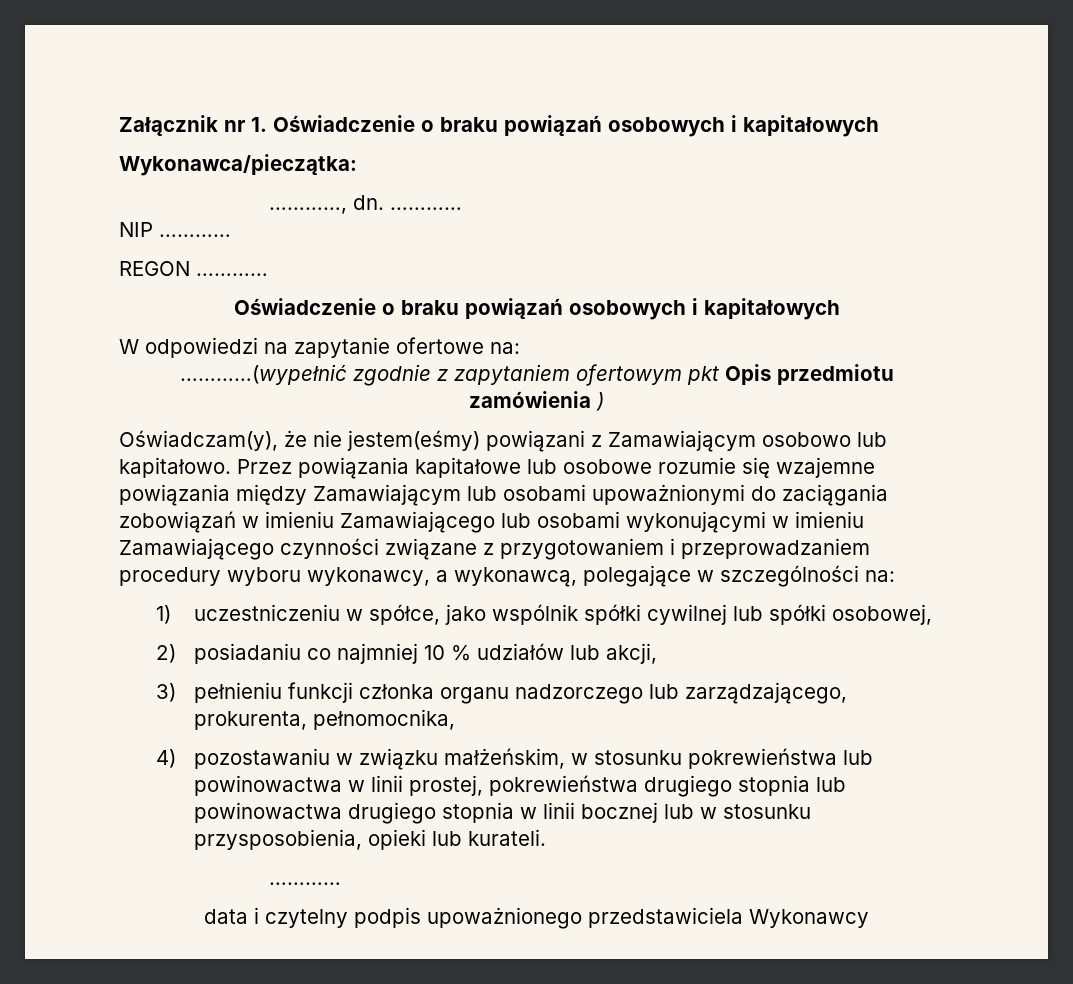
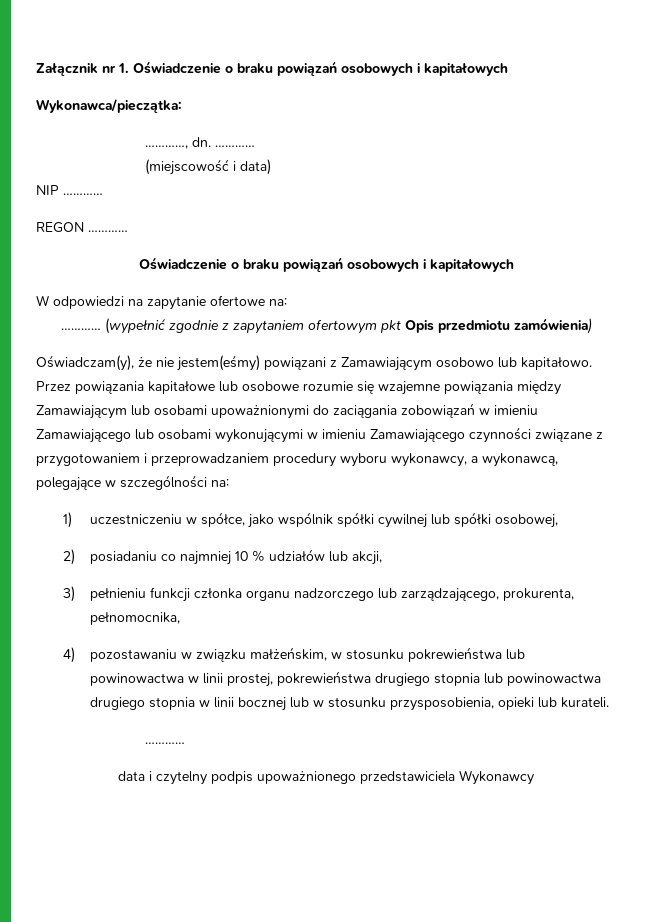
(462, 208) none -> [144,159,271,175] // (miejscowość i data)
[179,364,347,385] …………(wypełnić -> [60,318,166,334] ………… (wypełnić
[469,391,604,411] zamówienia ) -> [513,318,592,334] zamówienia)

